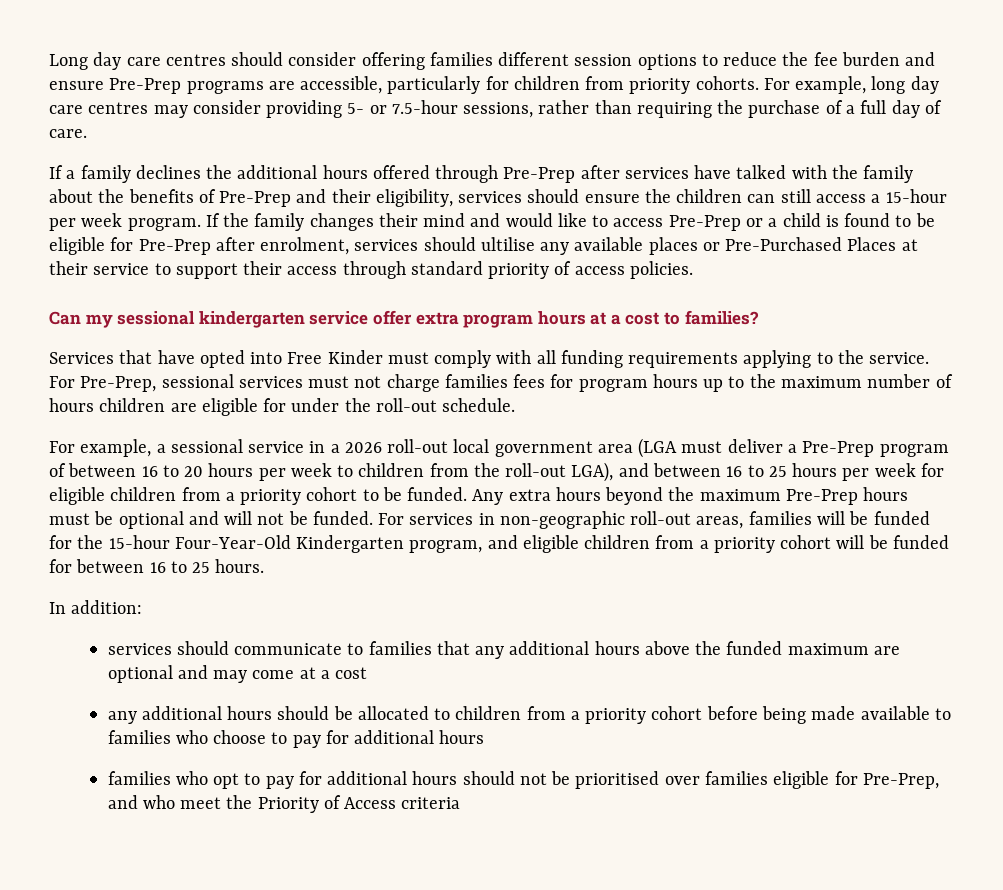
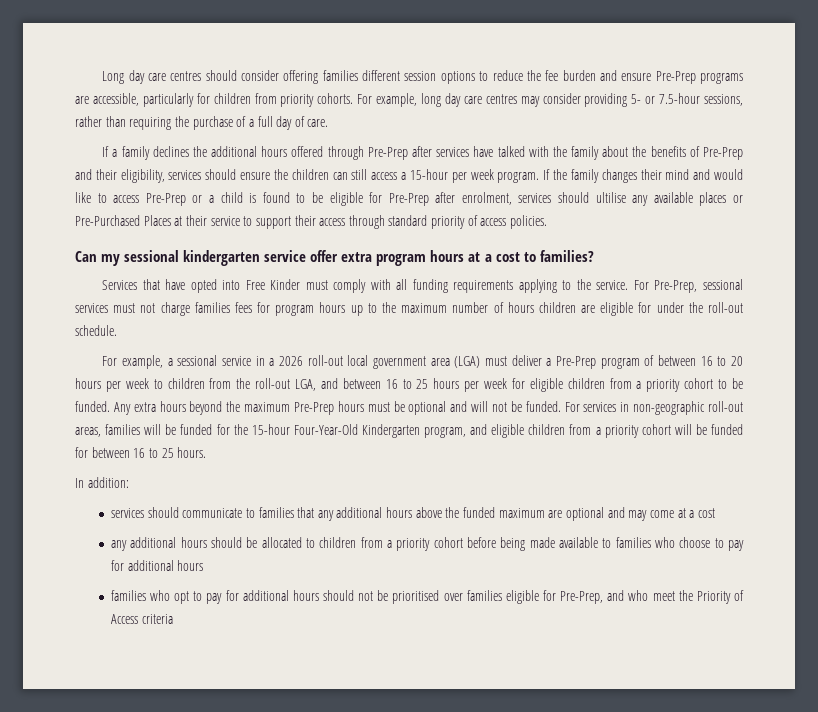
[638,438,678,458] (LGA -> [454,356,481,368] (LGA)
[571,462,614,482] LGA), -> [295,379,317,391] LGA,

